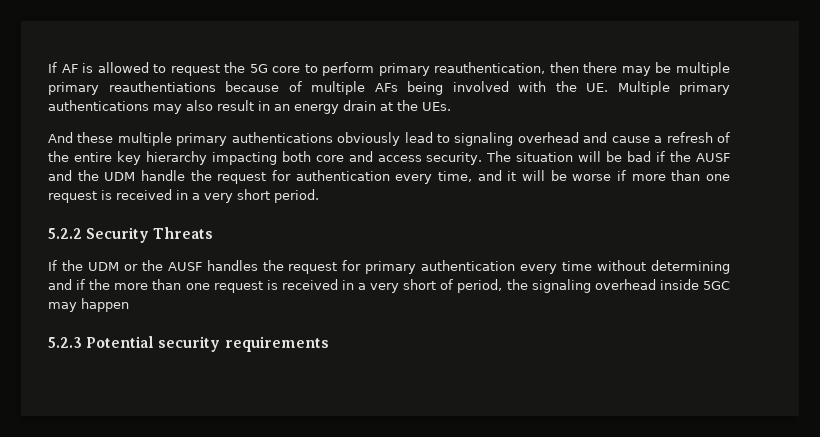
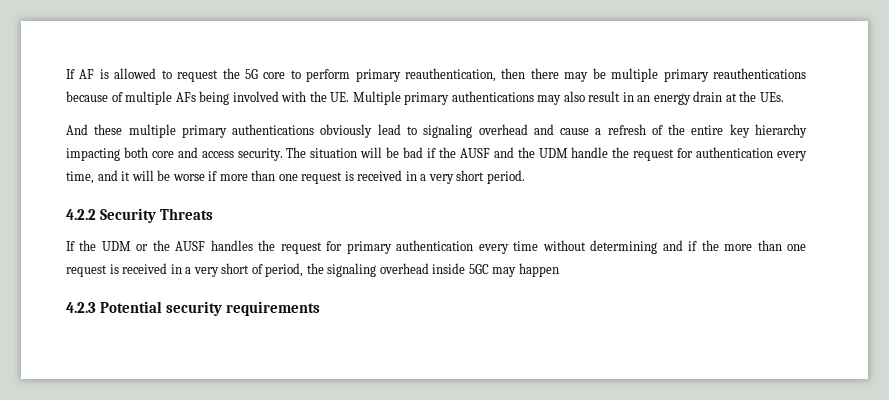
[108,81,216,92] reauthentiations -> [713,68,807,79] reauthentications
[48,228,82,239] 5.2.2 -> [66,209,96,220] 4.2.2
[48,337,82,348] 5.2.3 -> [66,302,96,313] 4.2.3

